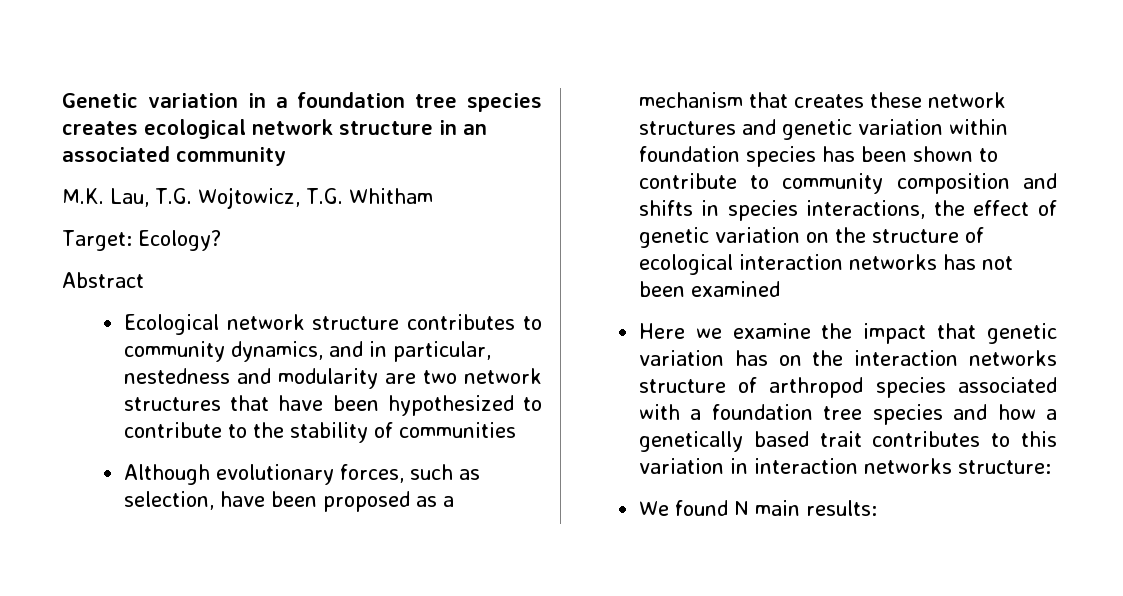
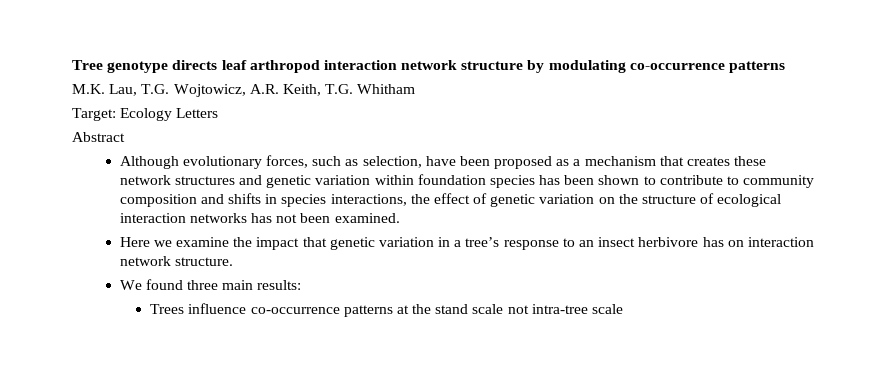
[62,92,542,112] [62,119,487,139] [62,146,286,166] Genetic variation in a foundation tree species creates ecological network structure in an associated community -> [72,60,786,73] Tree genotype directs leaf arthropod interaction network structure by modulating co-occurrence patterns
(300, 198) none -> [249,84,321,96] A.R. Keith,
[137,230,221,251] Ecology? -> [120,108,219,121] Ecology Letters
[123,314,542,335] [123,341,491,362] [123,368,542,389] [123,395,542,416] [123,422,516,443] // Ecological network structure contributes to community dynamics, and in particular, nestedness and modularity are two network structures that have been hypothesized to contribute to the stability of communities -> (125, 137) none
[690,281,780,297] examined -> [334,213,400,223] examined.
[734,350,1057,366] [638,377,1057,398] [638,404,1057,425] [638,431,1057,452] [638,458,1051,474] has on the interaction networks structure of arthropod species associated with a foundation tree species and how a genetically based trait contributes to this variation in interaction networks structure: -> [438,237,814,250] [119,256,233,266] in a tree’s response to an insect herbivore has on interaction network structure.
[733,501,749,516] N -> [186,280,218,290] three
(877, 508) none -> [150,303,624,317] // Trees influence co-occurrence patterns at the stand scale not intra-tree scale

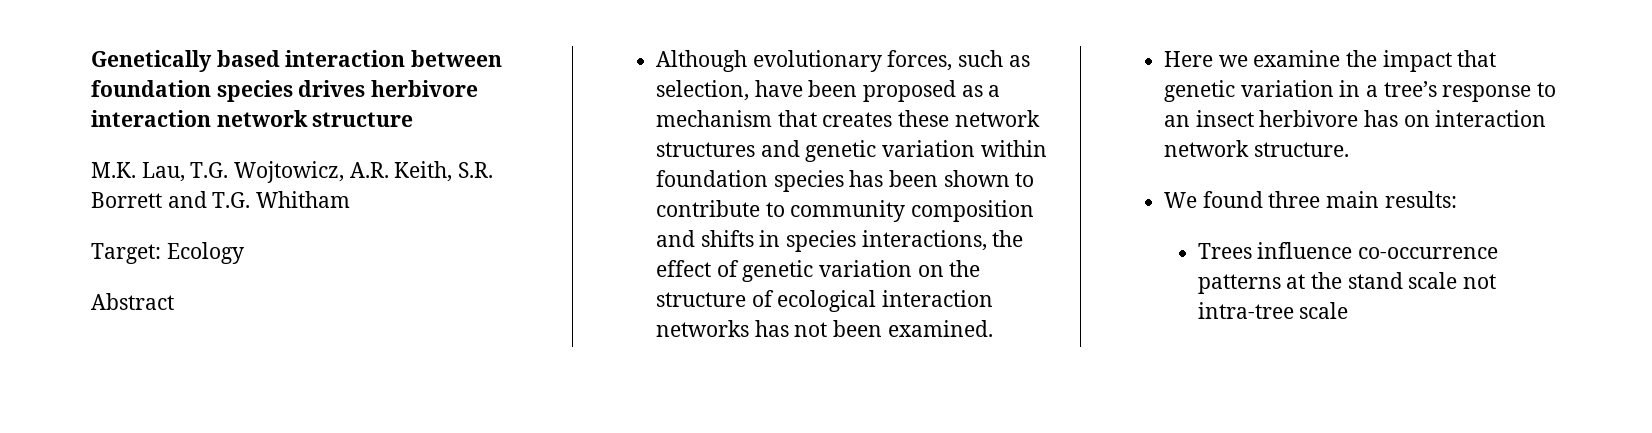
[72,60,320,73] Tree genotype directs leaf arthropod -> [91,50,503,72] [91,80,479,102] Genetically based interaction between foundation species drives herbivore
[527,60,786,73] by modulating co-occurrence patterns -> (414, 119) none
(321, 90) none -> [458,162,494,178] [91,191,207,208] S.R. Borrett and
[176,108,219,118] Letters -> (244, 253) none

